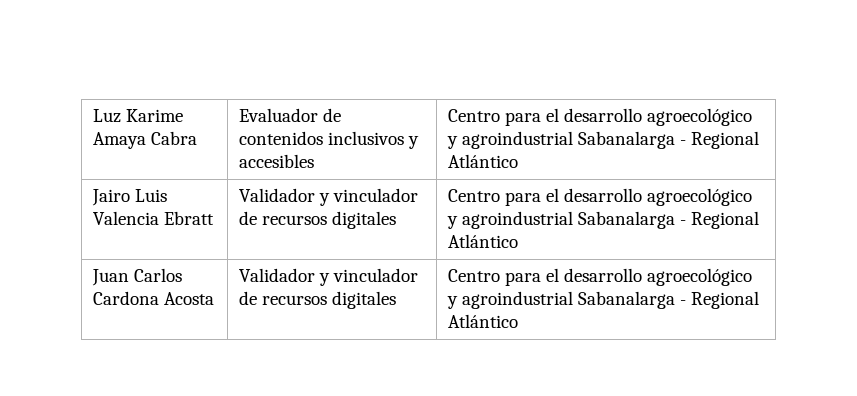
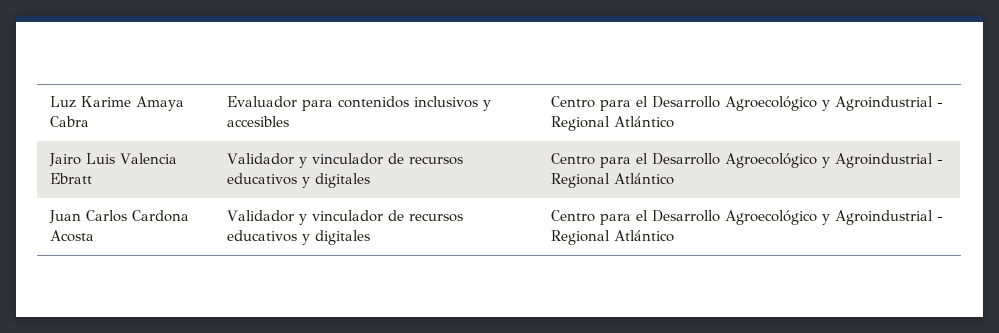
[322,108,341,122] de -> [301,100,333,111] para
[563,108,752,126] [446,131,675,149] desarrollo agroecológico y agroindustrial Sabanalarga -> [651,96,933,111] Desarrollo Agroecológico y Agroindustrial
[331,211,396,229] [447,188,752,206] [446,211,675,229] digitales | Centro para el desarrollo agroecológico y agroindustrial Sabanalarga -> [226,173,370,188] [550,153,933,168] educativos y digitales | Centro para el Desarrollo Agroecológico y Agroindustrial
[331,291,396,309] [447,268,752,286] [446,291,675,309] digitales | Centro para el desarrollo agroecológico y agroindustrial Sabanalarga -> [226,230,370,245] [550,210,933,225] educativos y digitales | Centro para el Desarrollo Agroecológico y Agroindustrial

